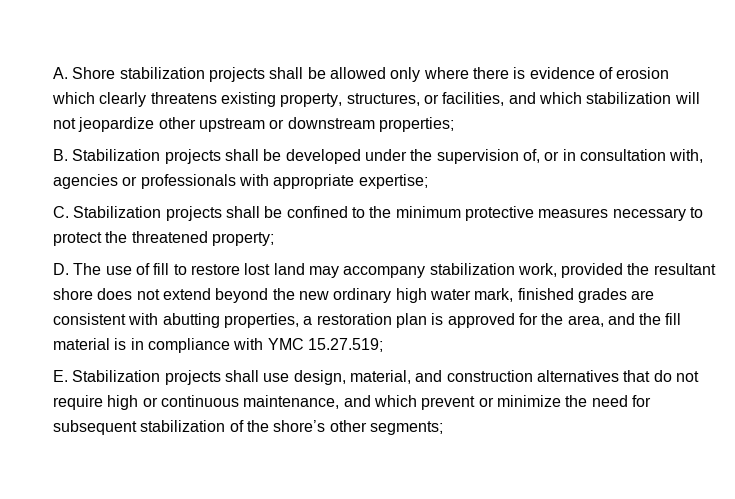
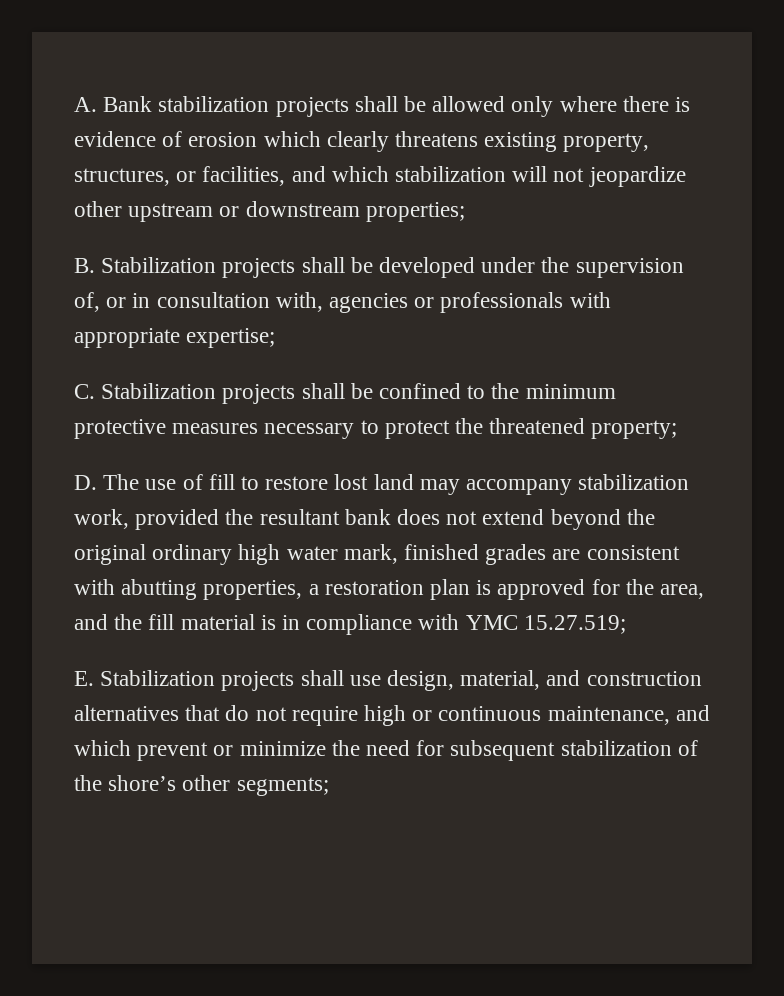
[72,67,116,79] Shore -> [103,96,153,112] Bank
[53,288,93,300] shore -> [344,509,391,525] bank
[298,291,329,300] new -> [74,544,146,565] original

